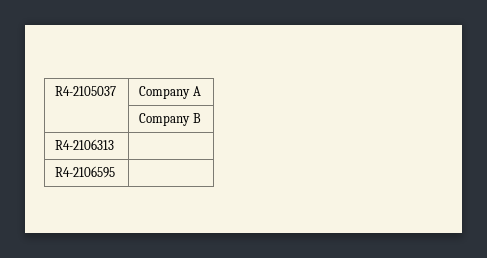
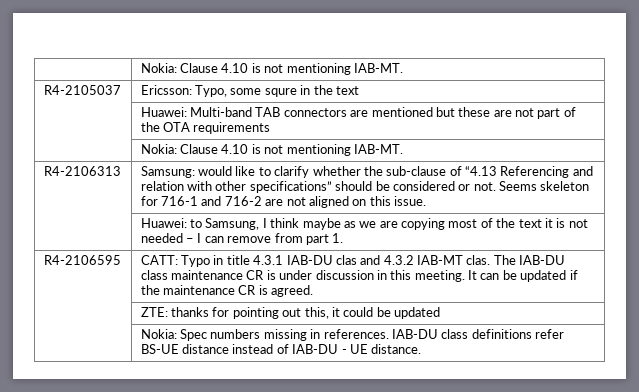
[55,86,117,96] [139,86,201,99] [139,113,201,126] [55,139,115,150] [55,166,116,178] R4-2105037 | Company A // | Company B // R4-2106313 | // R4-2106595 | -> [140,63,403,75] [43,85,121,95] [140,85,359,97] [140,107,576,119] [140,122,271,134] [140,144,403,156] [43,166,121,176] [140,166,593,178] [140,181,590,193] [140,196,427,208] [140,218,588,230] [140,233,344,245] [43,255,121,265] [140,255,566,267] [140,270,578,282] [140,285,314,297] [140,307,441,319] [140,329,565,341] [140,344,422,354] | Nokia: Clause 4.10 is not mentioning IAB-MT. // R4-2105037 | Ericsson: Typo, some squre in the text // | Huawei: Multi-band TAB connectors are mentioned but these are not part of the OTA requirements // | Nokia: Clause 4.10 is not mentioning IAB-MT. // R4-2106313 | Samsung: would like to clarify whether the sub-clause of “4.13 Referencing and relation with other specifications” should be considered or not. Seems skeleton for 716-1 and 716-2 are not aligned on this issue. // | Huawei: to Samsung, I think maybe as we are copying most of the text it is not needed – I can remove from part 1. // R4-2106595 | CATT: Typo in title 4.3.1 IAB-DU clas and 4.3.2 IAB-MT clas. The IAB-DU class maintenance CR is under discussion in this meeting. It can be updated if the maintenance CR is agreed. // | ZTE: thanks for pointing out this, it could be updated // | Nokia: Spec numbers missing in references. IAB-DU class definitions refer BS-UE distance instead of IAB-DU - UE distance.

